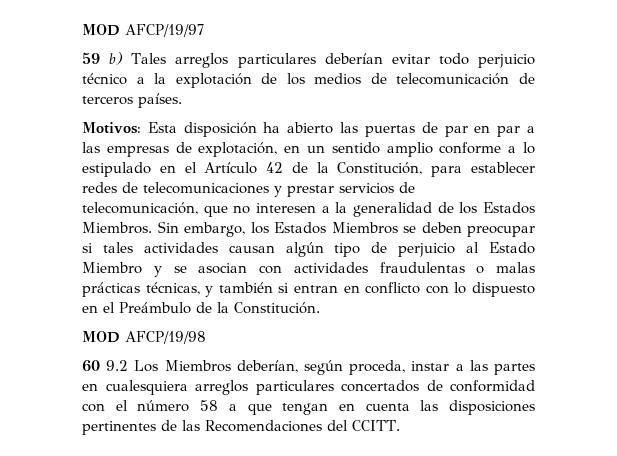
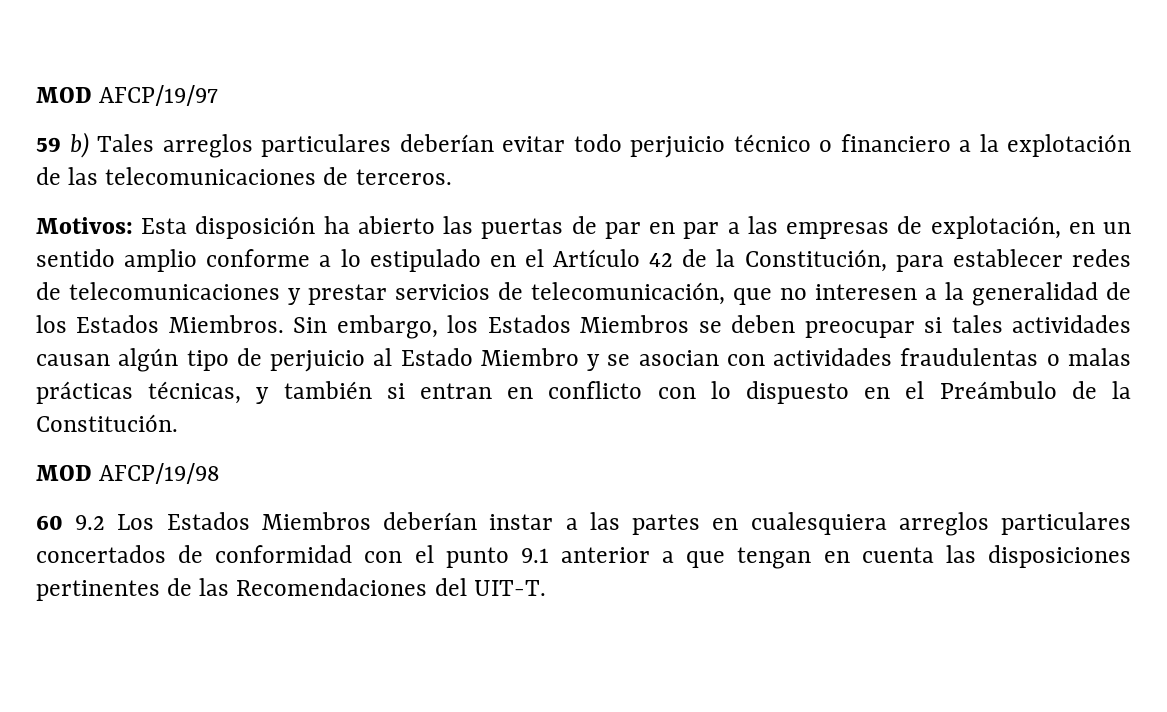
(127, 79) none -> [819,134,951,152] o financiero
[286,73,535,85] [82,93,182,108] los medios de telecomunicación de terceros países. -> [68,167,452,185] las telecomunicaciones de terceros.
[164,360,406,375] Miembros deberían, según proceda, -> [166,512,478,530] Estados Miembros deberían
[137,400,219,412] número 58 -> [445,547,650,568] punto 9.1 anterior
[352,420,400,431] CCITT. -> [473,580,546,596] UIT-T.

